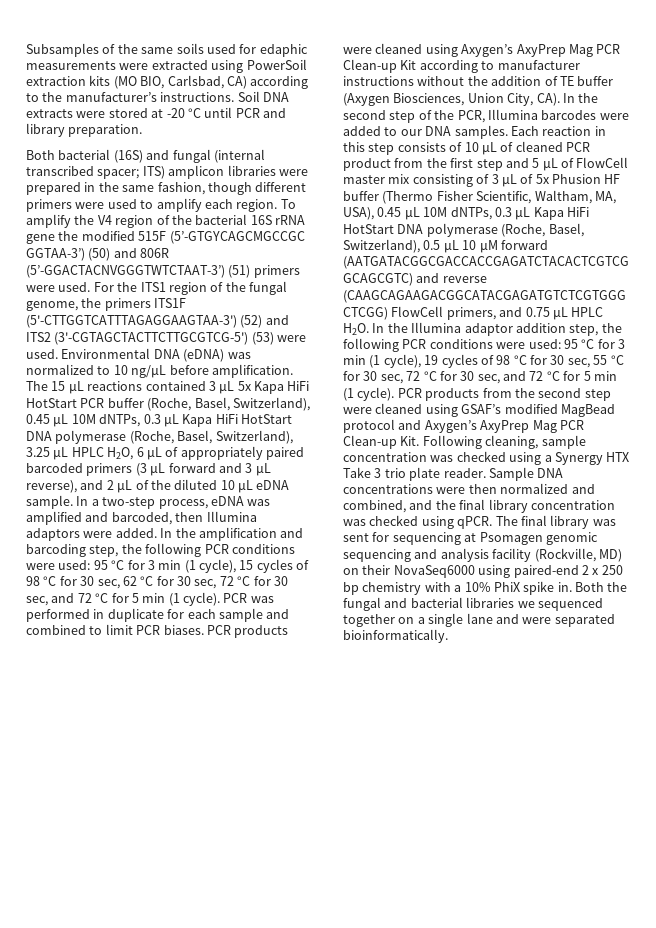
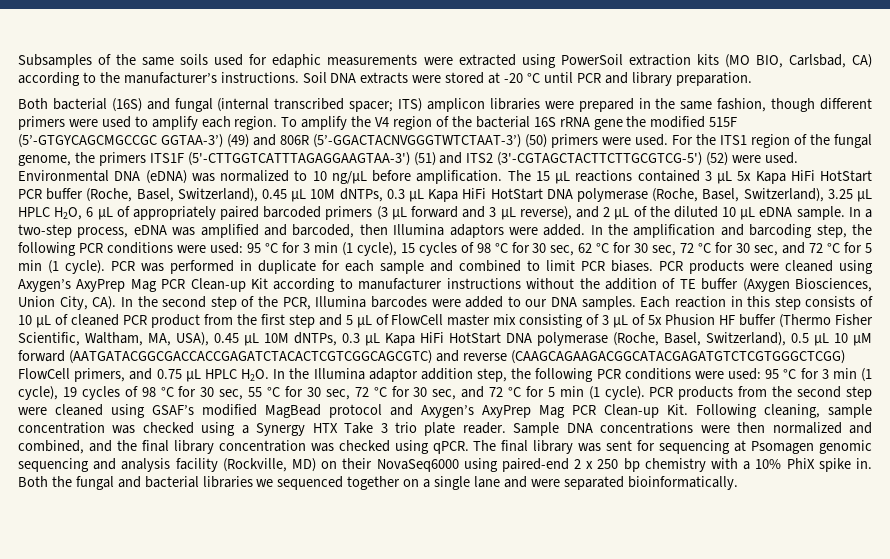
[88,248,111,261] (50) -> [227,134,249,148] (49)
[228,265,251,278] (51) -> [525,134,547,148] (50)
[240,315,263,328] (52) -> [413,152,436,166] (51)
[251,332,274,345] (53) -> [706,152,729,166] (52)

